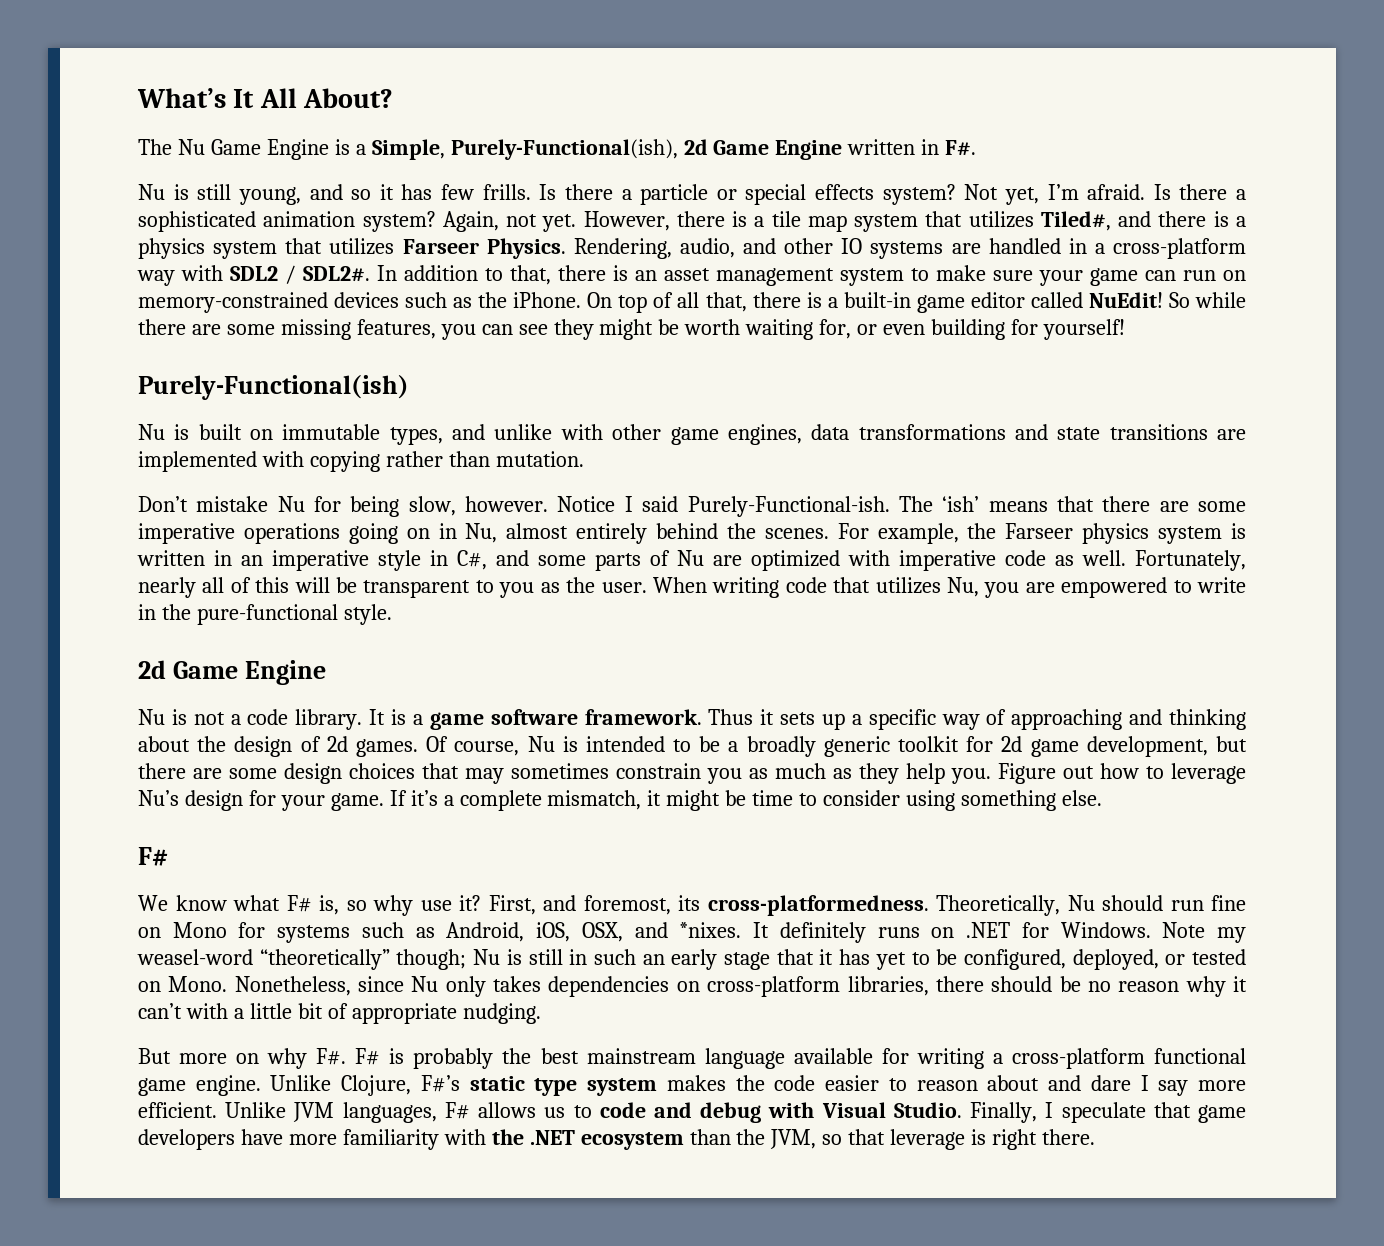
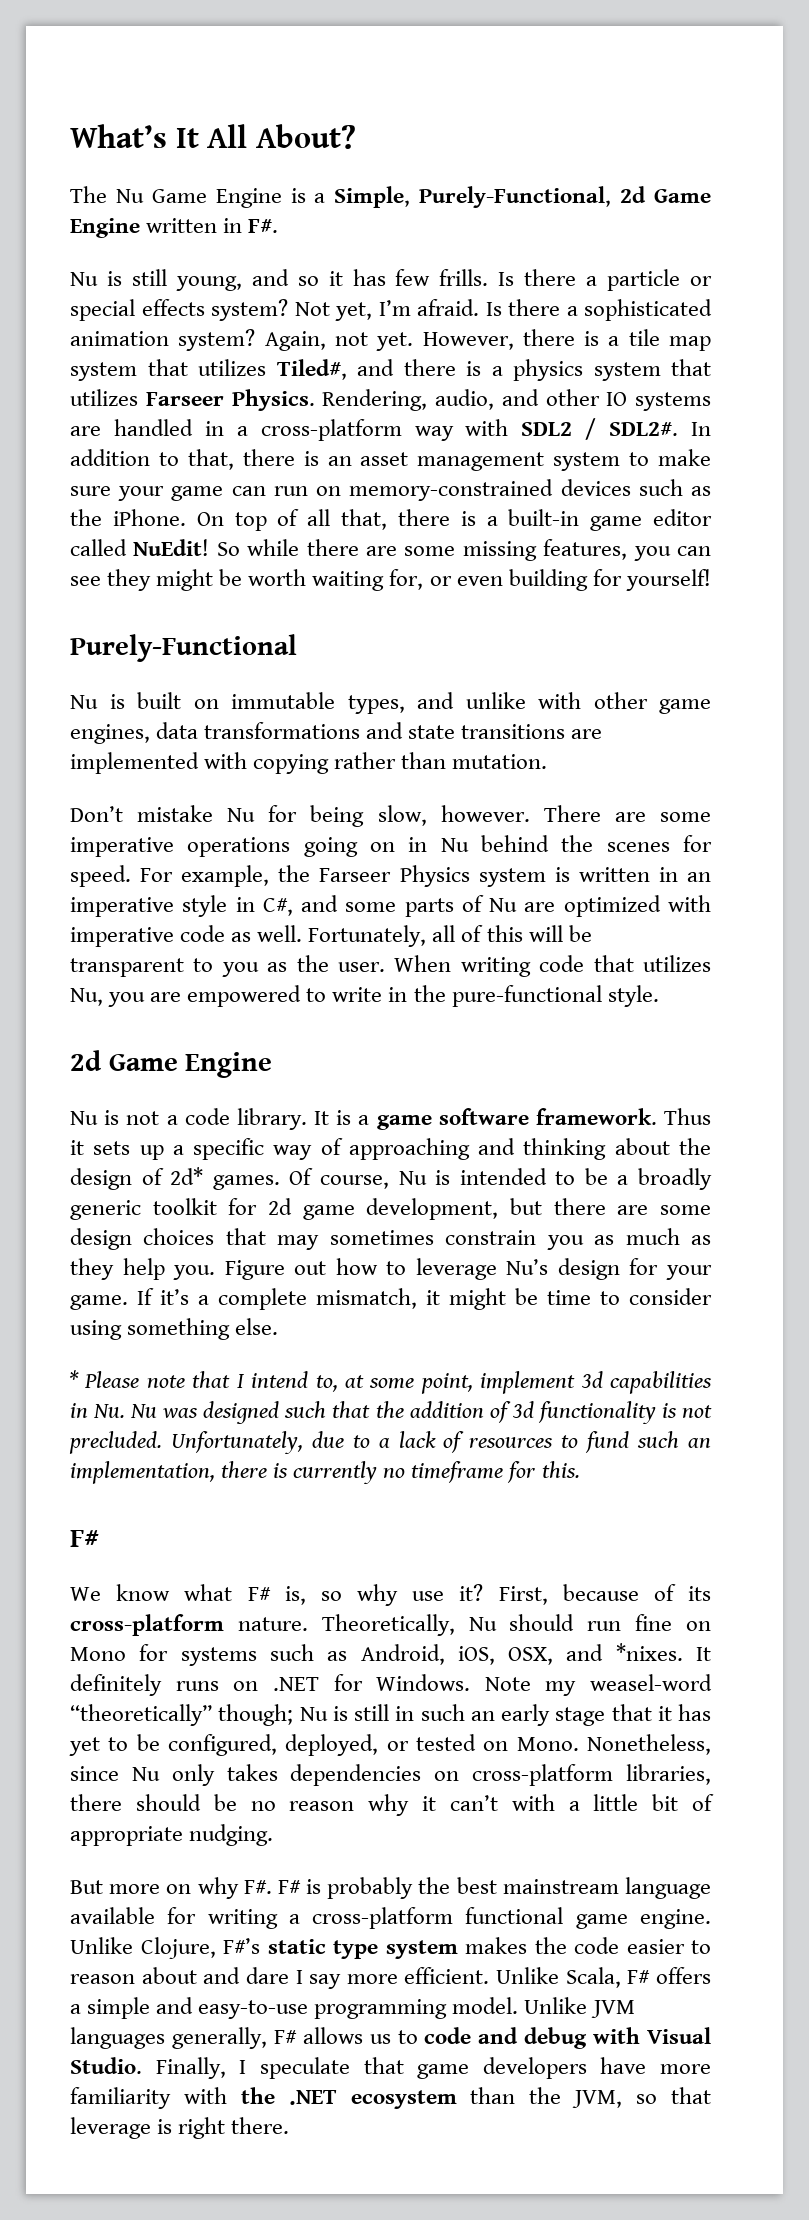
[450,139,678,160] Purely-Functional(ish), -> [419,186,612,208] Purely-Functional,
[138,375,409,400] Purely-Functional(ish) -> [70,634,297,662] Purely-Functional
[557,496,1151,517] Notice I said Purely-Functional-ish. The ‘ish’ means that there -> [543,805,601,822] There
[465,523,829,544] Nu, almost entirely behind the scenes. -> [440,835,712,852] [70,865,131,887] Nu behind the scenes for speed.
[1082,523,1150,544] physics -> [399,865,470,887] Physics
[138,577,196,598] nearly -> (427, 936) none
[326,736,348,752] 2d -> [170,1167,204,1185] 2d*
(1102, 798) none -> [69,1370,713,1394] [70,1401,713,1424] [69,1431,711,1454] [70,1461,580,1484] // * Please note that I intend to, at some point, implement 3d capabilities in Nu. Nu was designed such that the addition of 3d functionality is not precluded. Unfortunately, due to a lack of resources to fund such an implementation, there is currently no timeframe for this.
[543,895,929,916] and foremost, its cross-platformedness. -> [562,1584,711,1601] [70,1614,308,1636] because of its cross-platform nature.
[293,1102,437,1123] JVM languages, -> [565,1967,711,1988] [70,1997,635,2019] [70,2027,267,2049] Scala, F# offers a simple and easy-to-use programming model. Unlike JVM languages generally,

